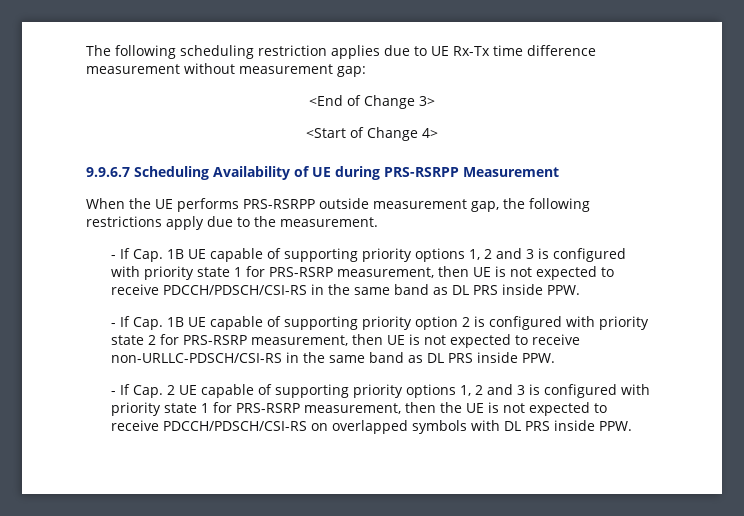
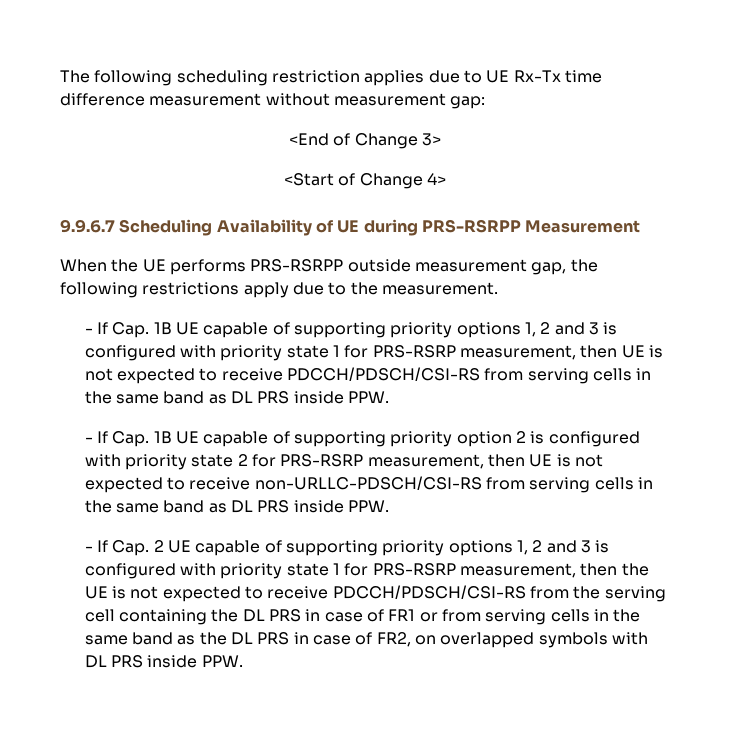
(308, 290) none -> [484,368,633,384] from serving cells
(283, 358) none -> [486,477,634,493] from serving cells
(308, 426) none -> [530,586,666,602] [84,609,641,625] [84,632,411,647] from the serving cell containing the DL PRS in case of FR1 or from serving cells in the same band as the DL PRS in case of FR2,

